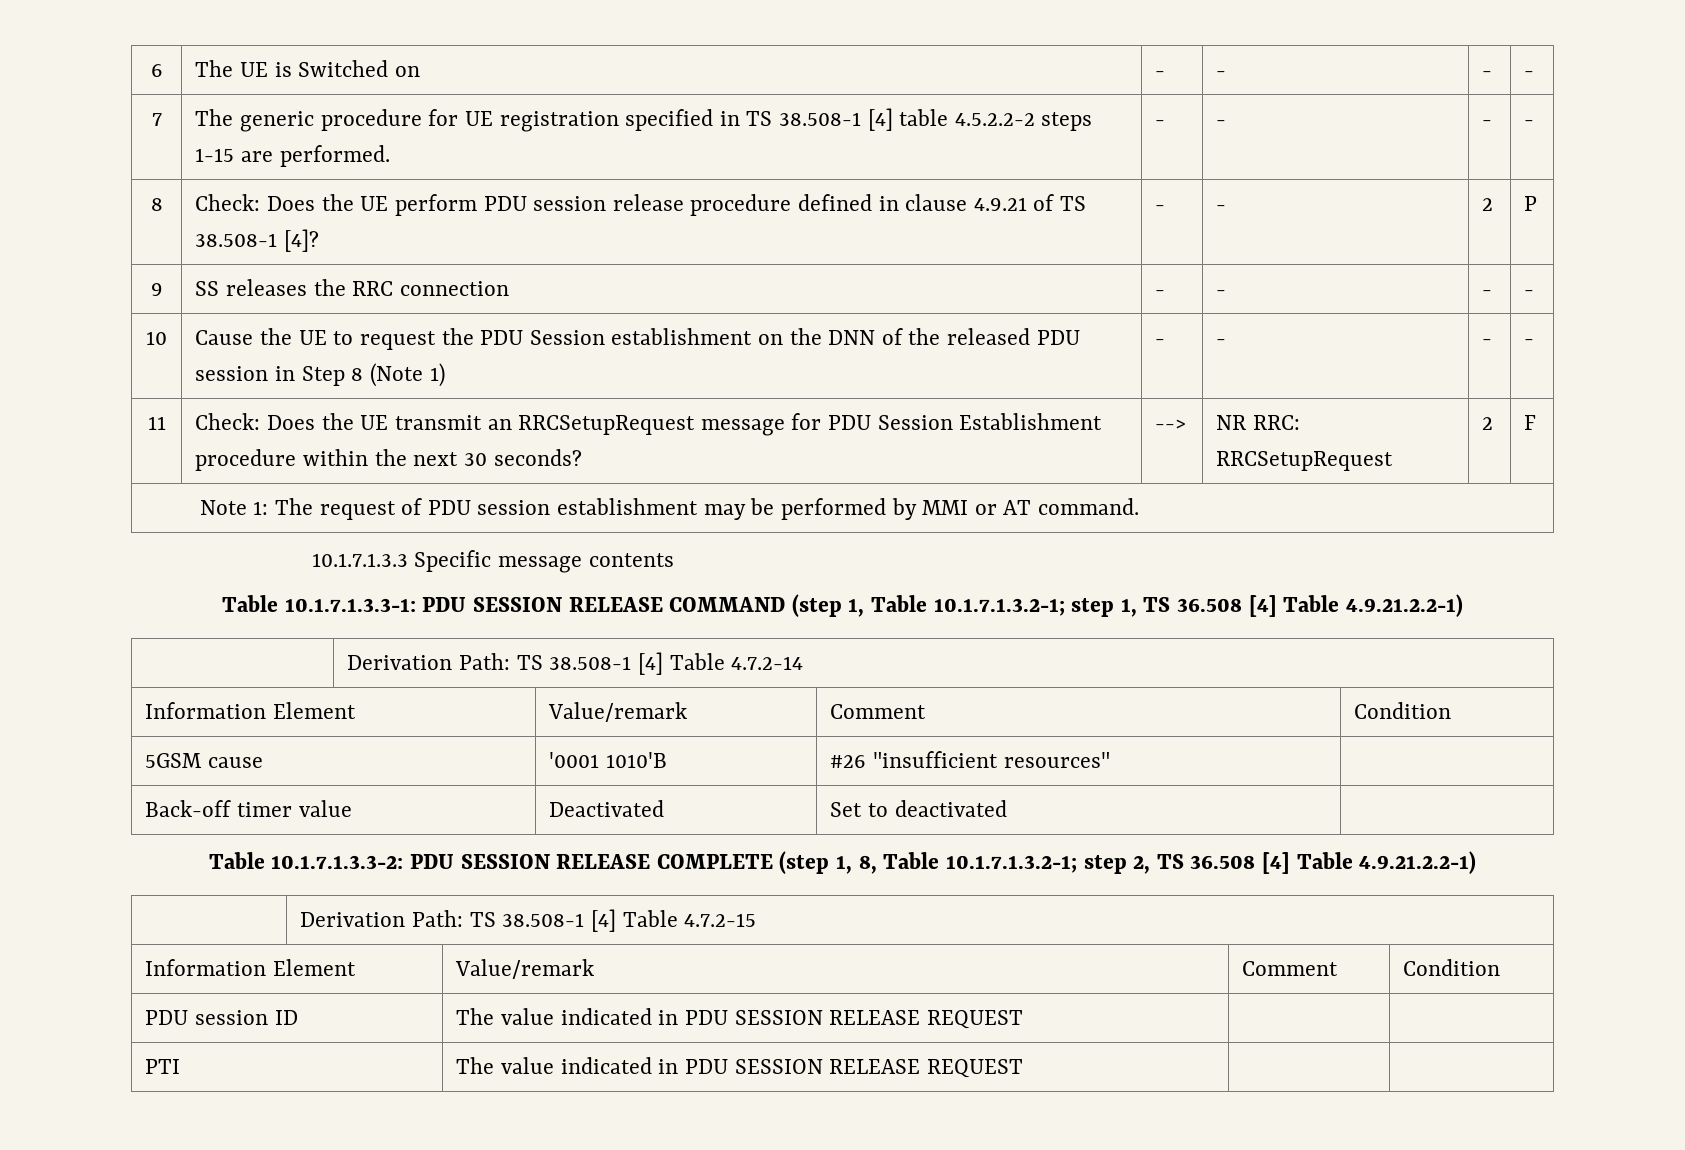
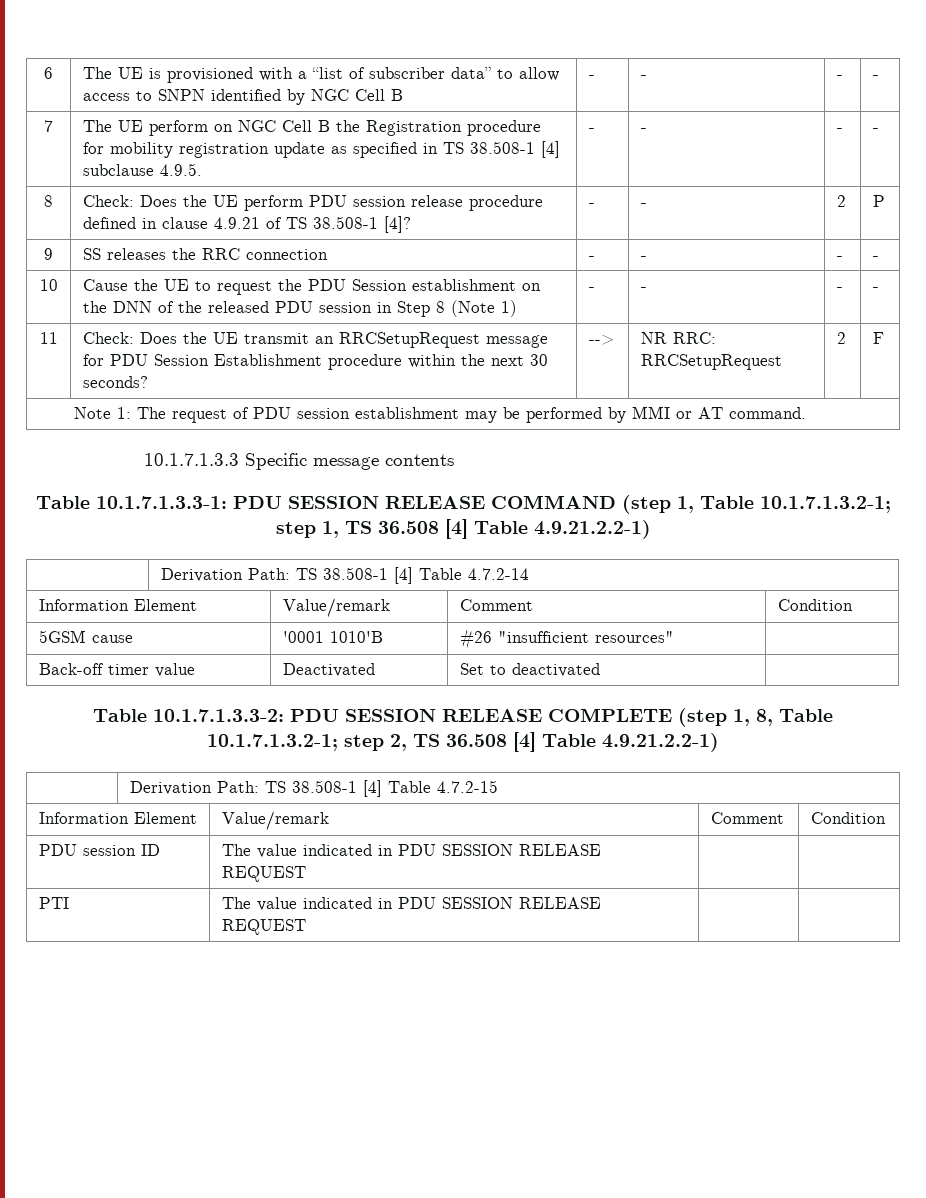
[298,60,420,77] Switched on -> [166,67,559,83] [82,89,403,105] provisioned with a “list of subscriber data” to allow access to SNPN identified by NGC Cell B
[240,109,619,132] generic procedure for UE registration -> [117,120,541,136] [82,142,347,158] UE perform on NGC Cell B the Registration procedure for mobility registration update as
[899,109,1093,131] [195,145,390,167] table 4.5.2.2-2 steps 1-15 are performed. -> [82,163,202,176] subclause 4.9.5.

